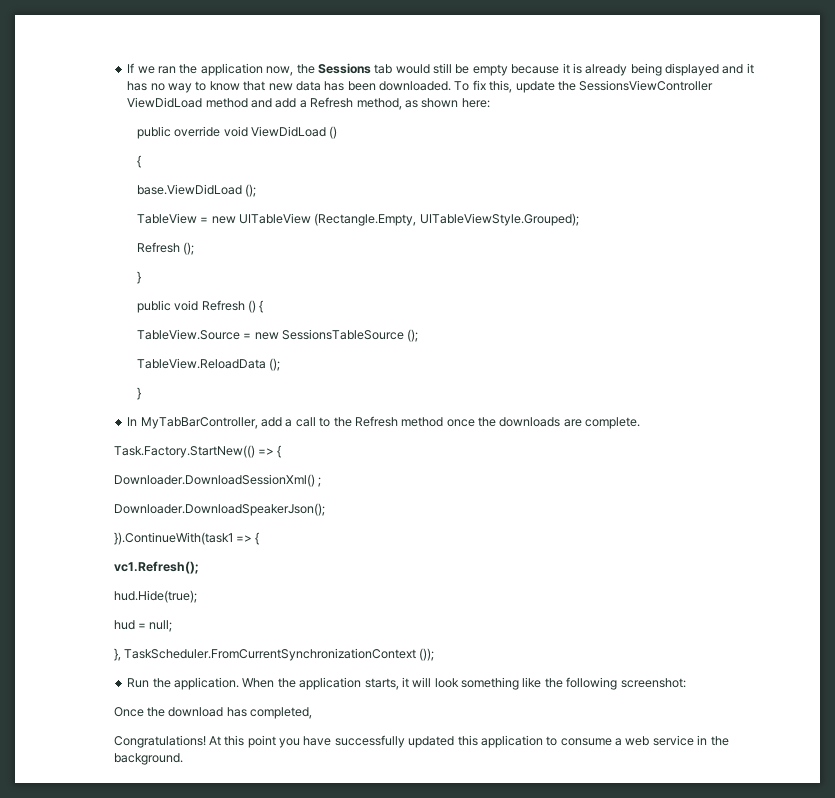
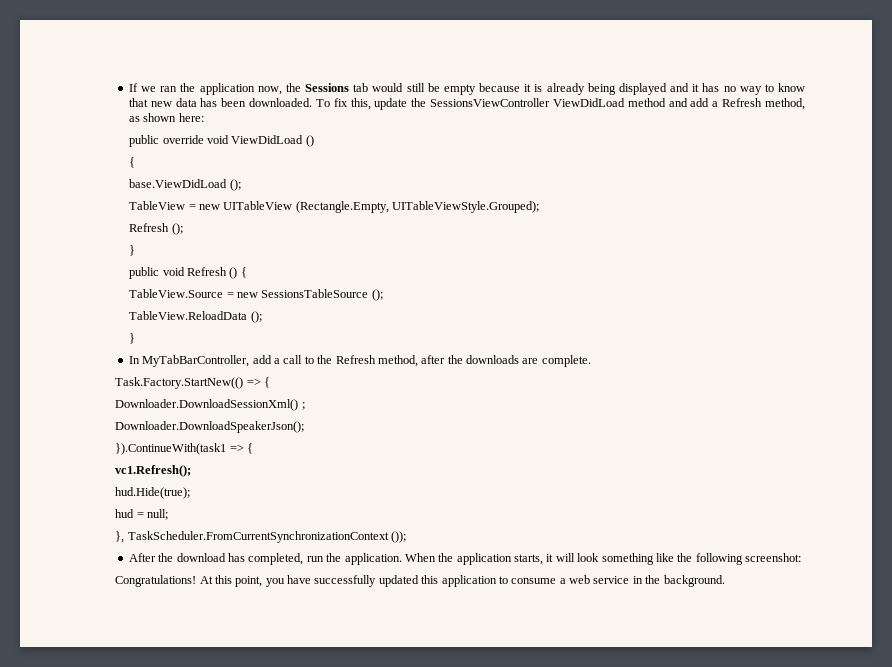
[401,417,475,427] method once -> [377,355,446,367] method, after
[127,678,150,688] Run -> [128,553,324,565] After the download has completed, run
[113,707,313,719] // Once the download has completed, -> (802, 557) none
[247,735,276,748] point -> [235,576,263,587] point,

